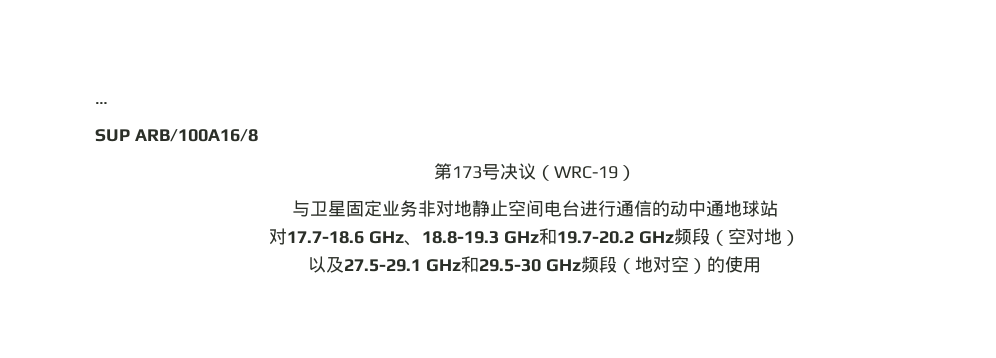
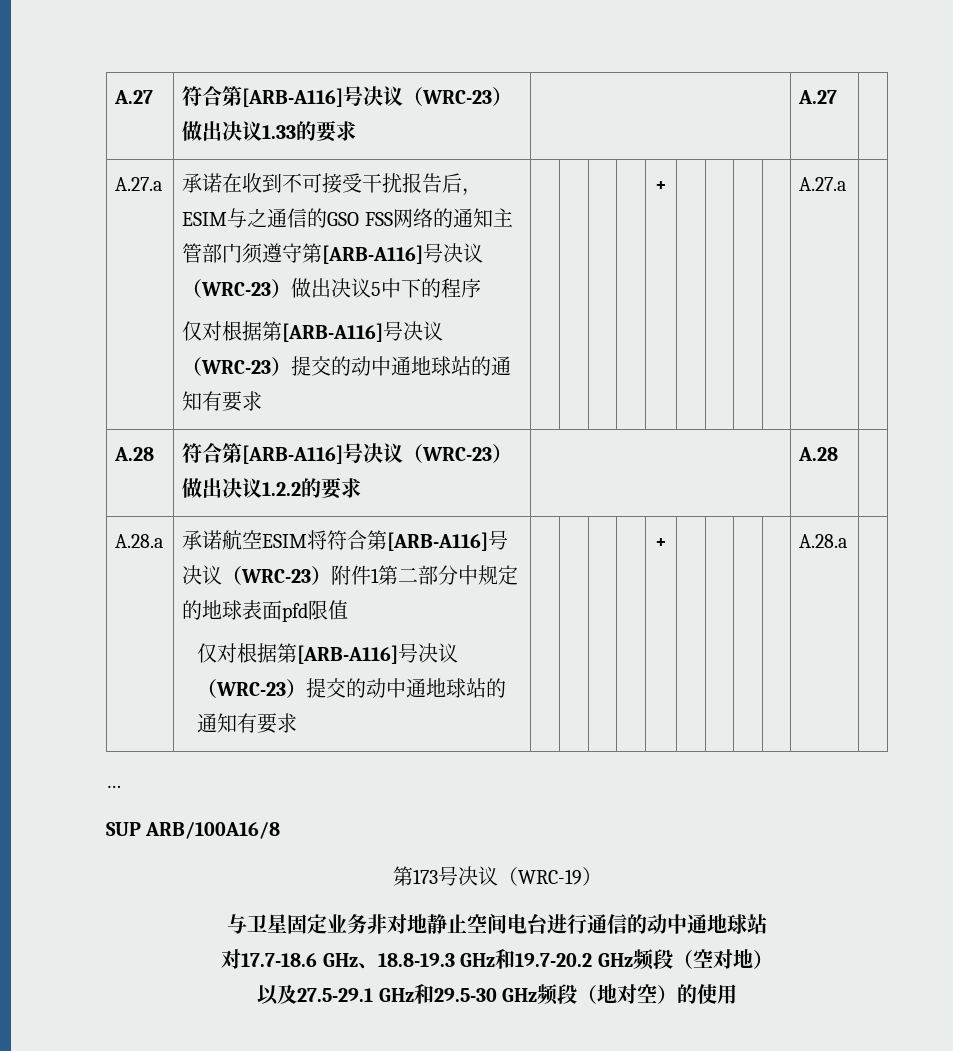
(95, 103) none -> [114,90,154,104] [182,86,513,107] [182,121,357,142] [798,90,838,104] [115,177,163,191] [182,173,483,196] [182,208,513,228] [182,243,484,264] [182,278,482,298] [182,321,444,342] [182,356,512,376] [182,391,263,412] [655,181,667,191] [799,177,847,191] [114,447,155,461] [182,443,513,464] [182,478,362,499] [798,447,839,461] [115,534,164,548] [182,530,509,551] [182,565,519,585] [182,600,349,622] [197,643,459,664] [197,678,507,698] [197,713,298,734] [655,538,667,548] [799,534,848,548] A.27 | 符合第[ARB-A116]号决议（WRC-23）做出决议1.33的要求 | | A.27 | // A.27.a | 承诺在收到不可接受干扰报告后，ESIM与之通信的GSO FSS网络的通知主管部门须遵守第[ARB-A116]号决议（WRC-23）做出决议5中下的程序 // 仅对根据第[ARB-A116]号决议（WRC-23）提交的动中通地球站的通知有要求 | | | | | + | | | | | A.27.a | // A.28 | 符合第[ARB-A116]号决议（WRC-23）做出决议1.2.2的要求 | | A.28 | // A.28.a | 承诺航空ESIM将符合第[ARB-A116]号决议（WRC-23）附件1第二部分中规定的地球表面pfd限值 // 仅对根据第[ARB-A116]号决议（WRC-23）提交的动中通地球站的通知有要求 | | | | | + | | | | | A.28.a | //

